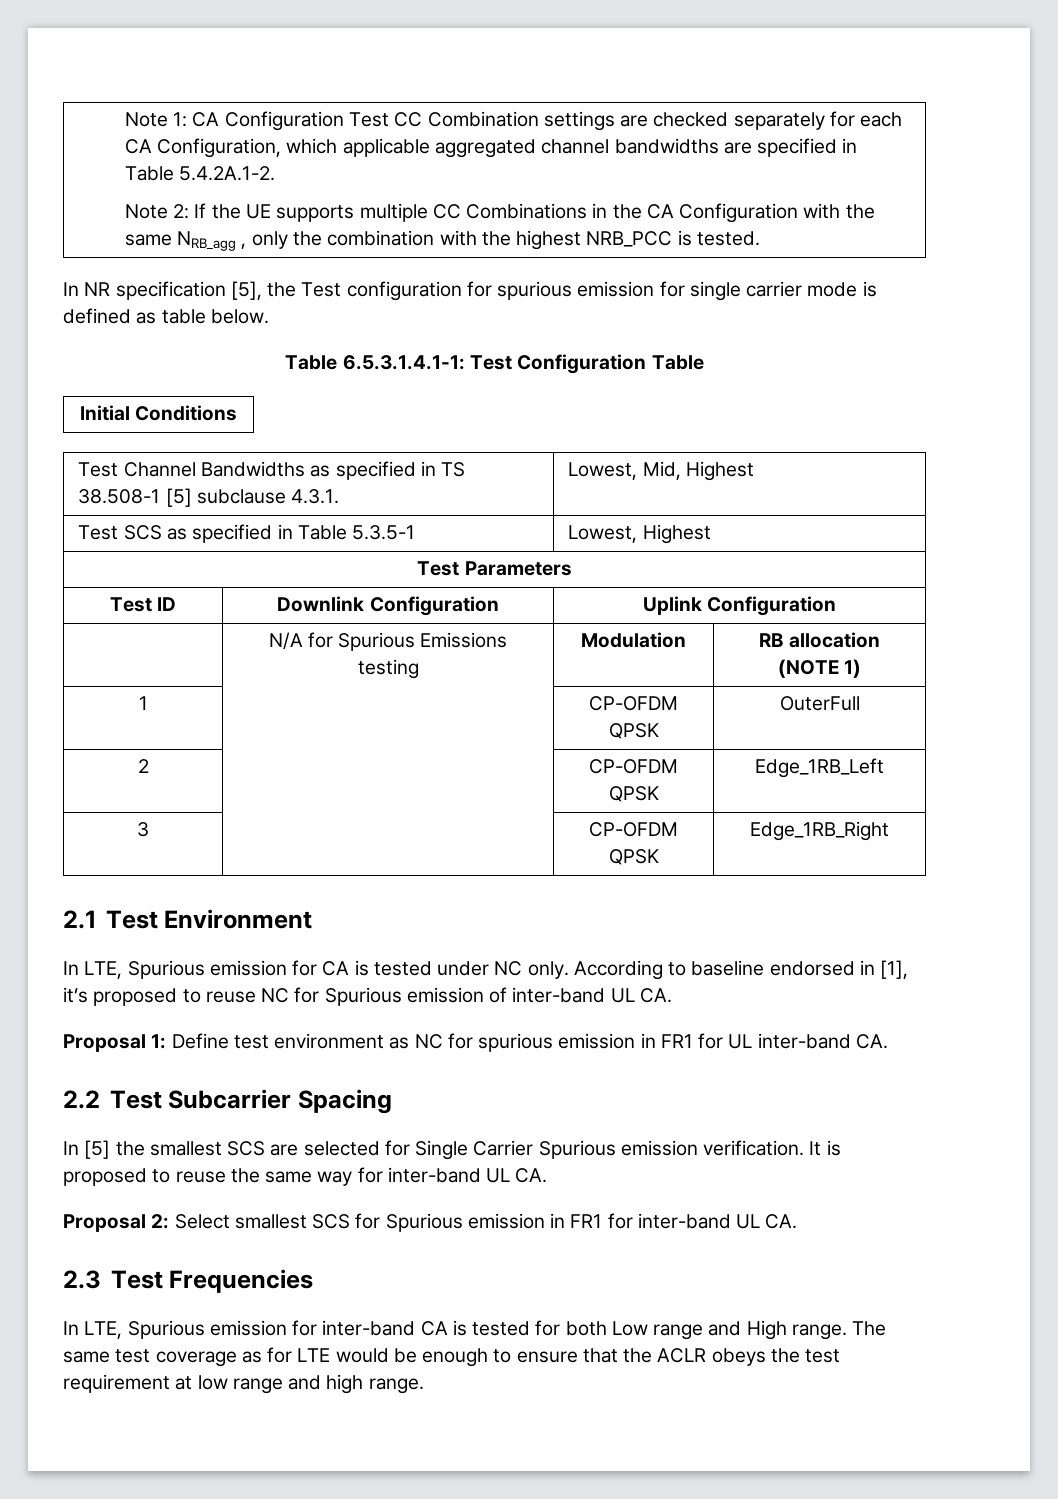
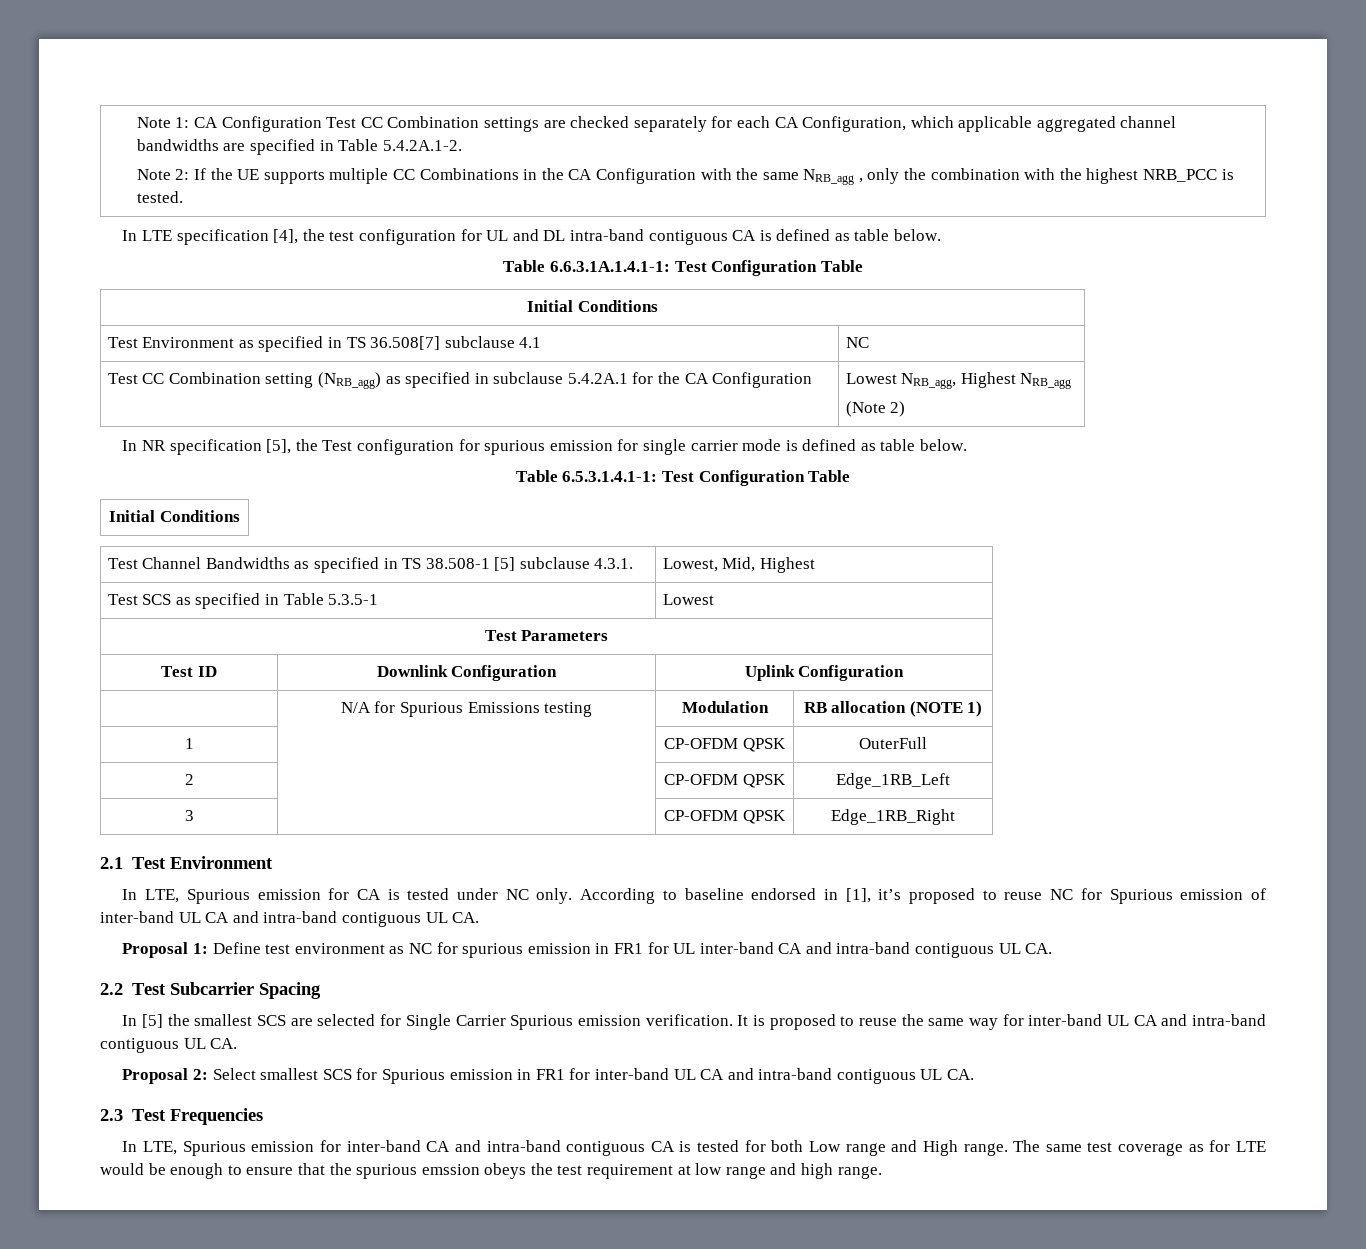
(760, 238) none -> [122,229,942,245] [503,260,863,276] [527,300,658,312] [107,336,542,352] [845,337,869,348] [107,372,813,389] [845,372,1072,389] [845,401,906,417] // In LTE specification [4], the test configuration for UL and DL intra-band contiguous CA is defined as table below. // Table 6.6.3.1A.1.4.1-1: Test Configuration Table // Initial Conditions // Test Environment as specified in TS 36.508[7] subclause 4.1 | NC // Test CC Combination setting (NRB_agg) as specified in subclause 5.4.2A.1 for the CA Configuration | Lowest NRB_agg, Highest NRB_agg // (Note 2)
[568,524,711,544] Lowest, Highest -> [662,594,714,605] Lowest
(635, 995) none -> [205,911,448,927] CA and intra-band contiguous UL
(851, 1041) none -> [778,942,1021,958] CA and intra-band contiguous UL
(511, 1175) none -> [1133,1014,1266,1026] [100,1038,206,1053] CA and intra-band contiguous UL
(761, 1221) none -> [700,1068,943,1084] CA and intra-band contiguous UL
(448, 1328) none -> [454,1140,675,1156] and intra-band contiguous CA
[657,1348,707,1363] ACLR -> [356,1164,480,1179] spurious emssion

